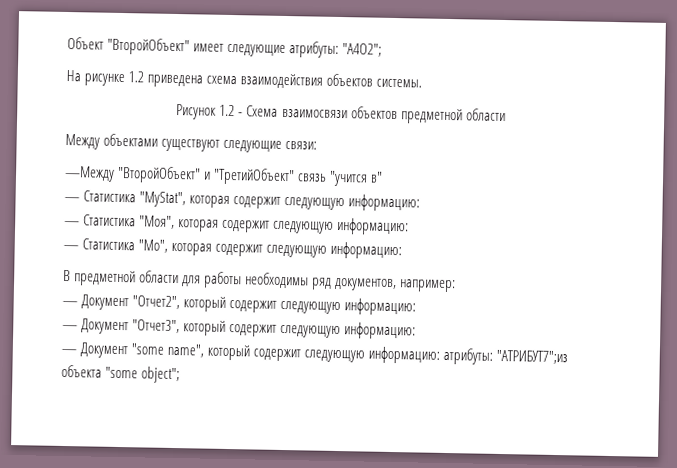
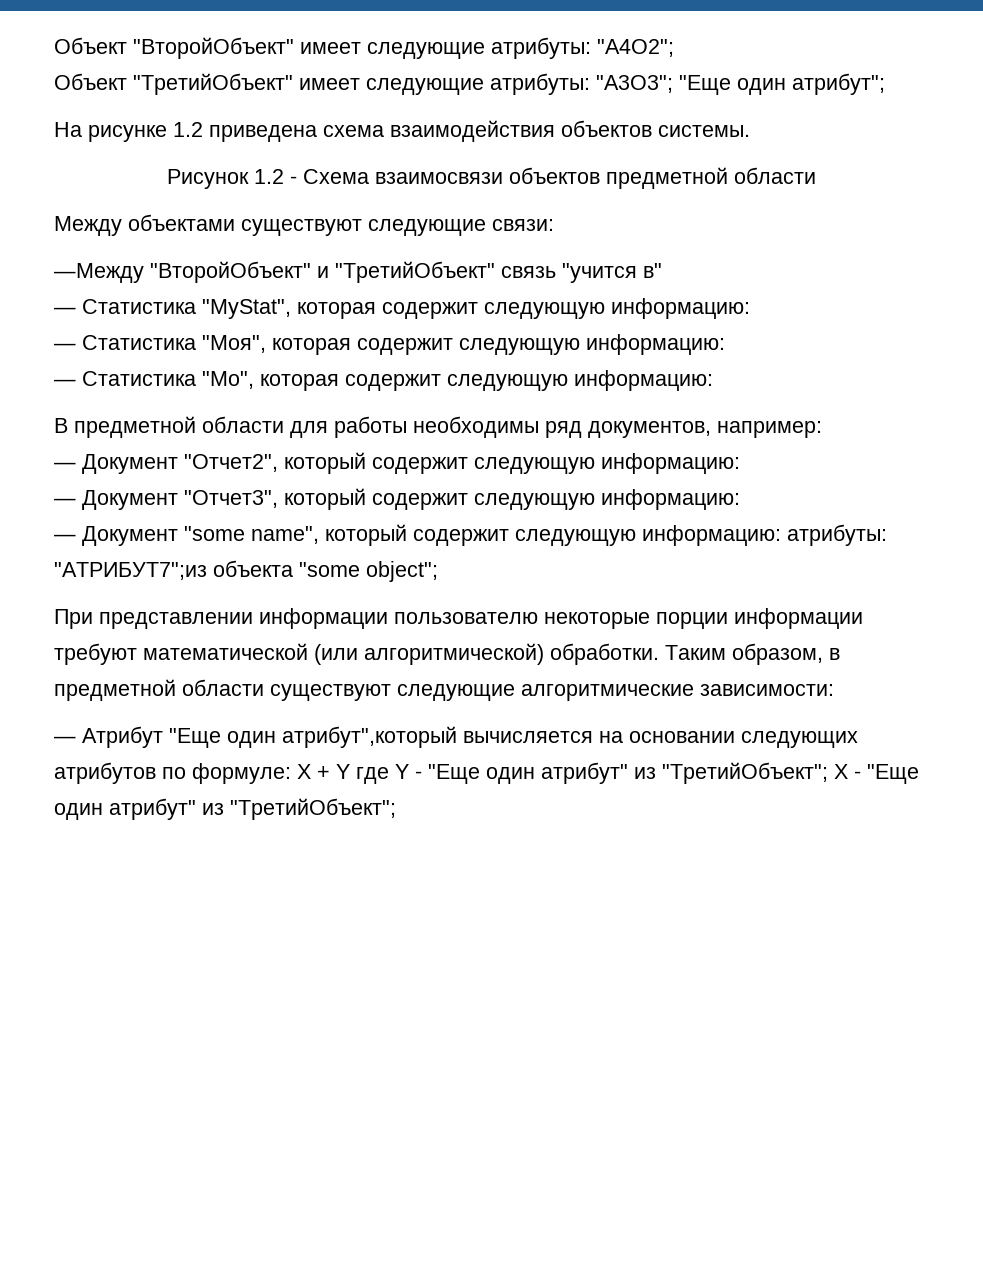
(383, 50) none -> [54,73,885,95] // Объект "ТретийОбъект" имеет следующие атрибуты: "А3О3"; "Еще один атрибут";
(181, 375) none -> [54,608,863,629] [54,643,840,665] [54,679,834,701] [54,726,858,748] [54,762,919,784] [54,798,396,820] // При представлении информации пользователю некоторые порции информации требуют математической (или алгоритмической) обработки. Таким образом, в предметной области существуют следующие алгоритмические зависимости: // — Атрибут "Еще один атрибут",который вычисляется на основании следующих атрибутов по формуле: X + Y где Y - "Еще один атрибут" из "ТретийОбъект"; X - "Еще один атрибут" из "ТретийОбъект";

